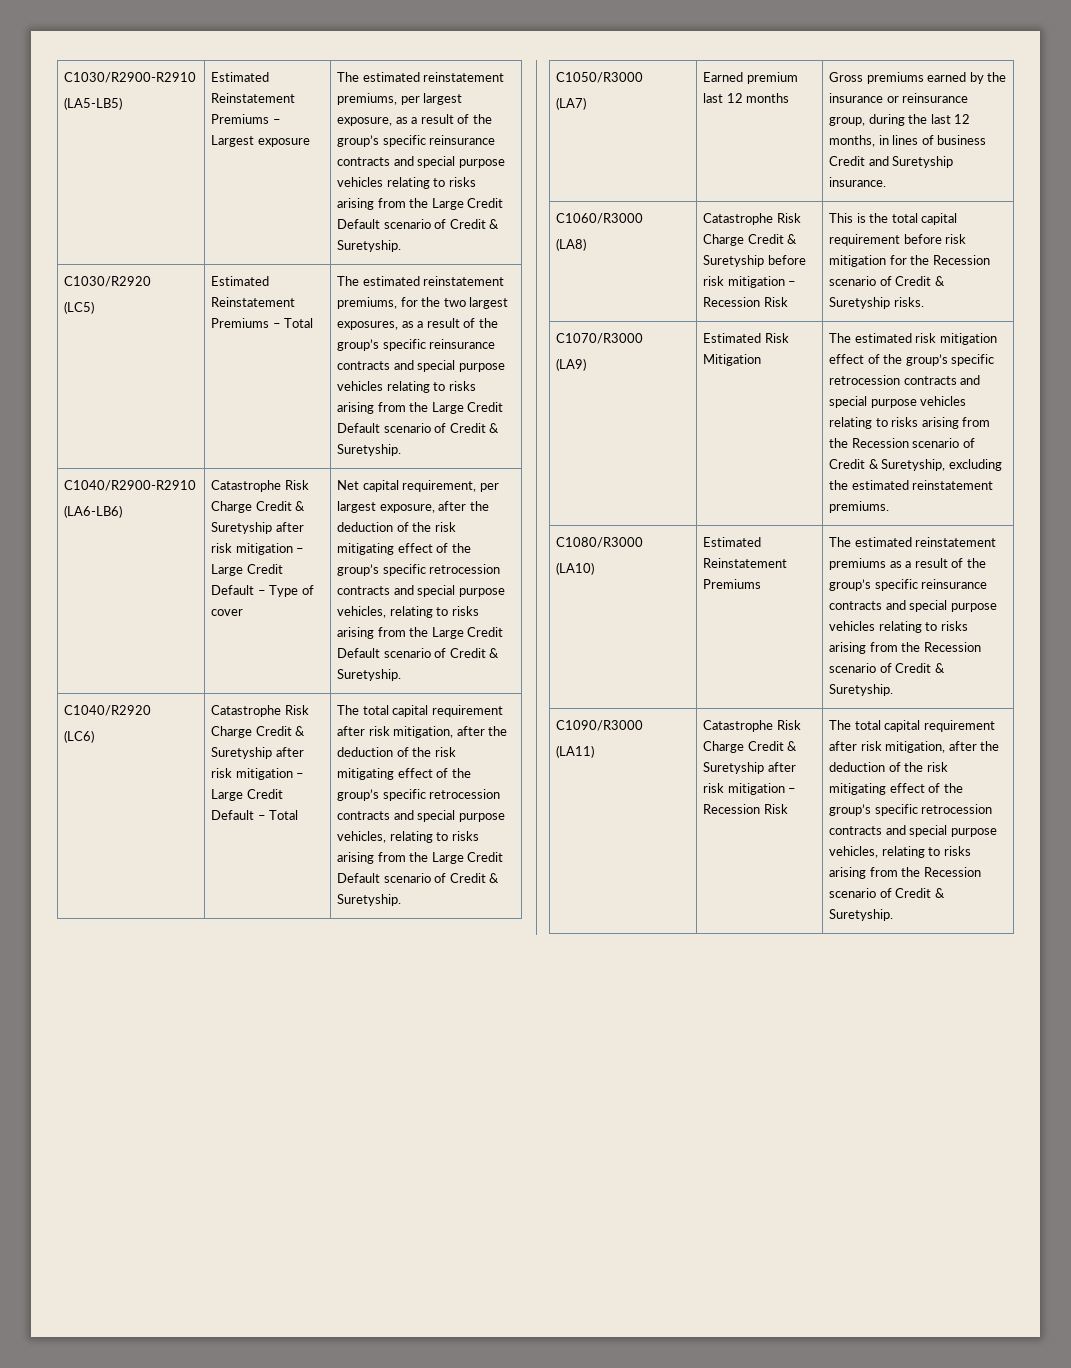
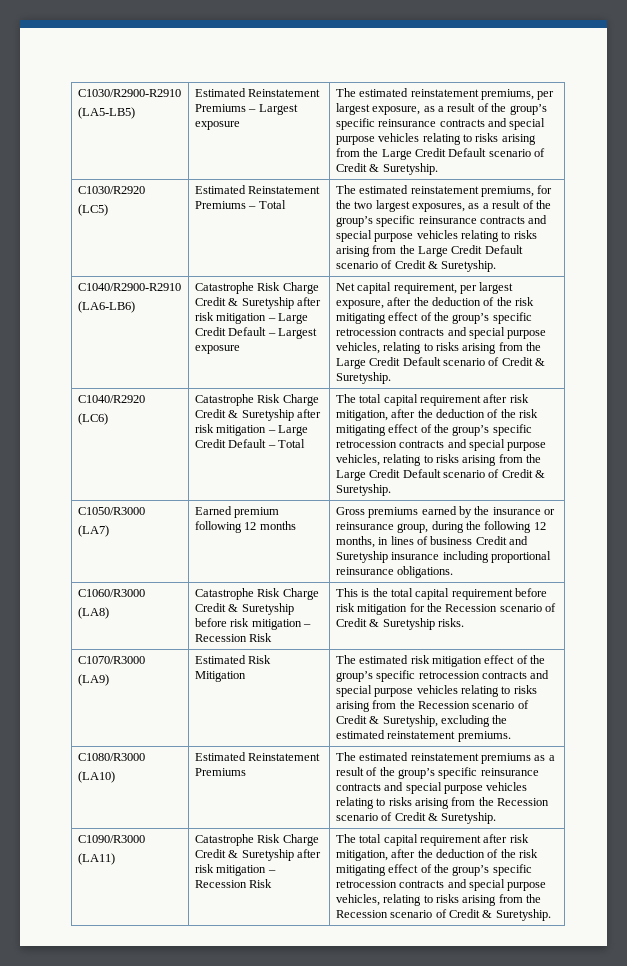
[269,585,314,597] [211,609,244,616] Type of cover -> [278,328,318,339] [194,345,240,354] Largest exposure
[703,93,724,103] last -> [194,521,242,533] following
[930,114,951,124] last -> [484,521,532,533] following
[829,177,887,187] insurance. -> [391,551,552,563] [335,566,454,578] insurance including proportional reinsurance obligations.

